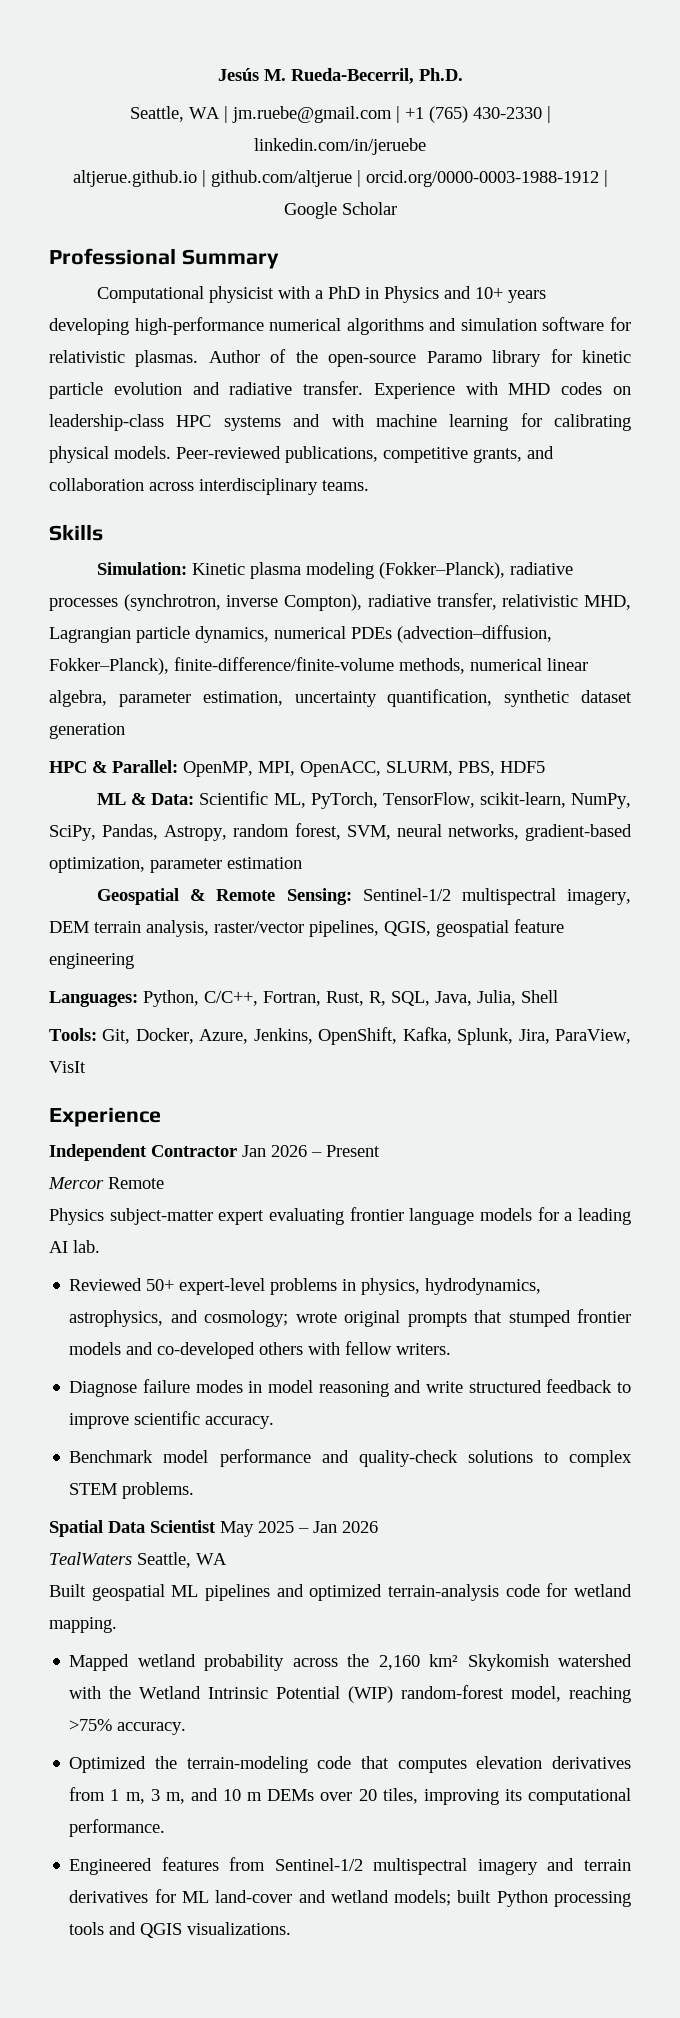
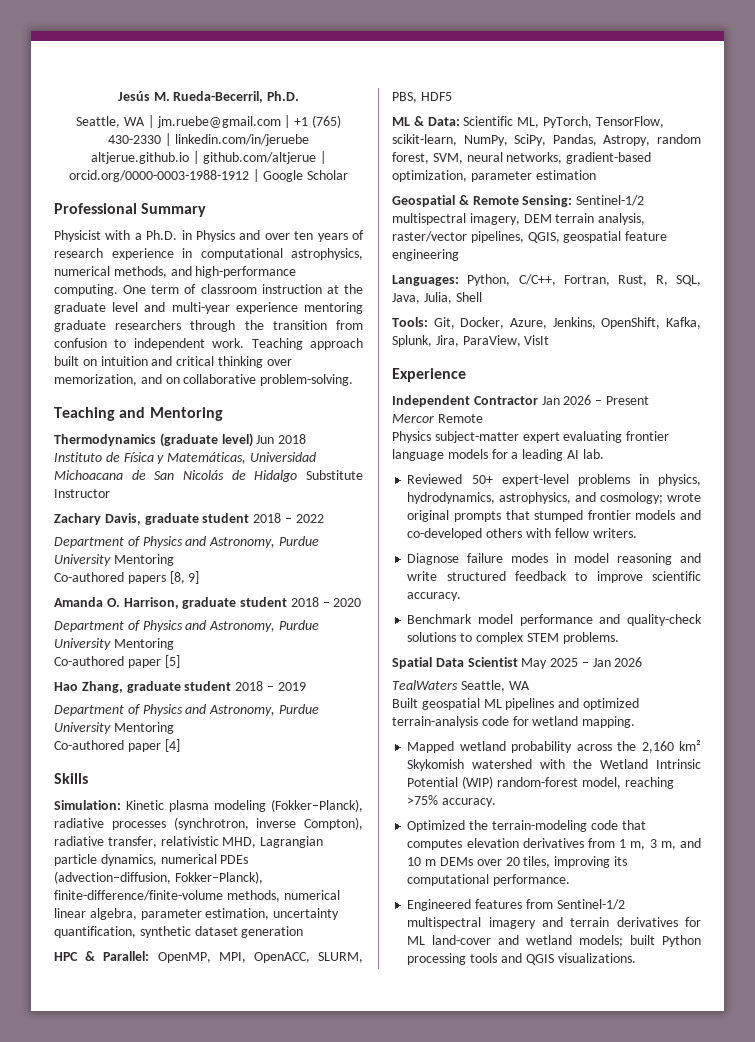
[97,286,275,303] Computational physicist -> [54,230,101,242] Physicist
[328,286,361,299] PhD -> [146,230,178,240] Ph.D.
[475,287,547,303] [49,317,631,335] [49,349,632,367] [49,381,631,399] [49,413,631,431] [49,446,554,463] [49,478,369,495] 10+ years developing high-performance numerical algorithms and simulation software for relativistic plasmas. Author of the open-source Paramo library for kinetic particle evolution and radiative transfer. Experience with MHD codes on leadership-class HPC systems and with machine learning for calibrating physical models. Peer-reviewed publications, competitive grants, and collaboration across interdisciplinary teams. -> [264,230,364,242] [54,248,363,260] [54,266,297,278] [54,284,363,296] [54,302,364,314] [54,320,364,332] [54,338,363,350] [54,356,292,368] [54,374,354,386] [54,407,223,421] [54,433,307,447] [54,452,316,464] [54,470,363,482] [54,489,110,498] [54,513,324,525] [54,536,319,548] [54,554,174,566] [54,571,200,584] [54,597,362,609] [54,620,319,632] [54,638,174,650] [54,655,180,668] [54,681,306,693] [54,704,319,716] [54,722,174,734] [54,739,180,752] over ten years of research experience in computational astrophysics, numerical methods, and high-performance computing. One term of classroom instruction at the graduate level and multi-year experience mentoring graduate researchers through the transition from confusion to independent work. Teaching approach built on intuition and critical thinking over memorization, and on collaborative problem-solving. // Teaching and Mentoring // Thermodynamics (graduate level) Jun 2018 // Instituto de Física y Matemáticas, Universidad Michoacana de San Nicolás de Hidalgo Substitute Instructor // Zachary Davis, graduate student 2018 – 2022 // Department of Physics and Astronomy, Purdue University Mentoring // Co-authored papers [8, 9] // Amanda O. Harrison, graduate student 2018 – 2020 // Department of Physics and Astronomy, Purdue University Mentoring // Co-authored paper [5] // Hao Zhang, graduate student 2018 – 2019 // Department of Physics and Astronomy, Purdue University Mentoring // Co-authored paper [4]

